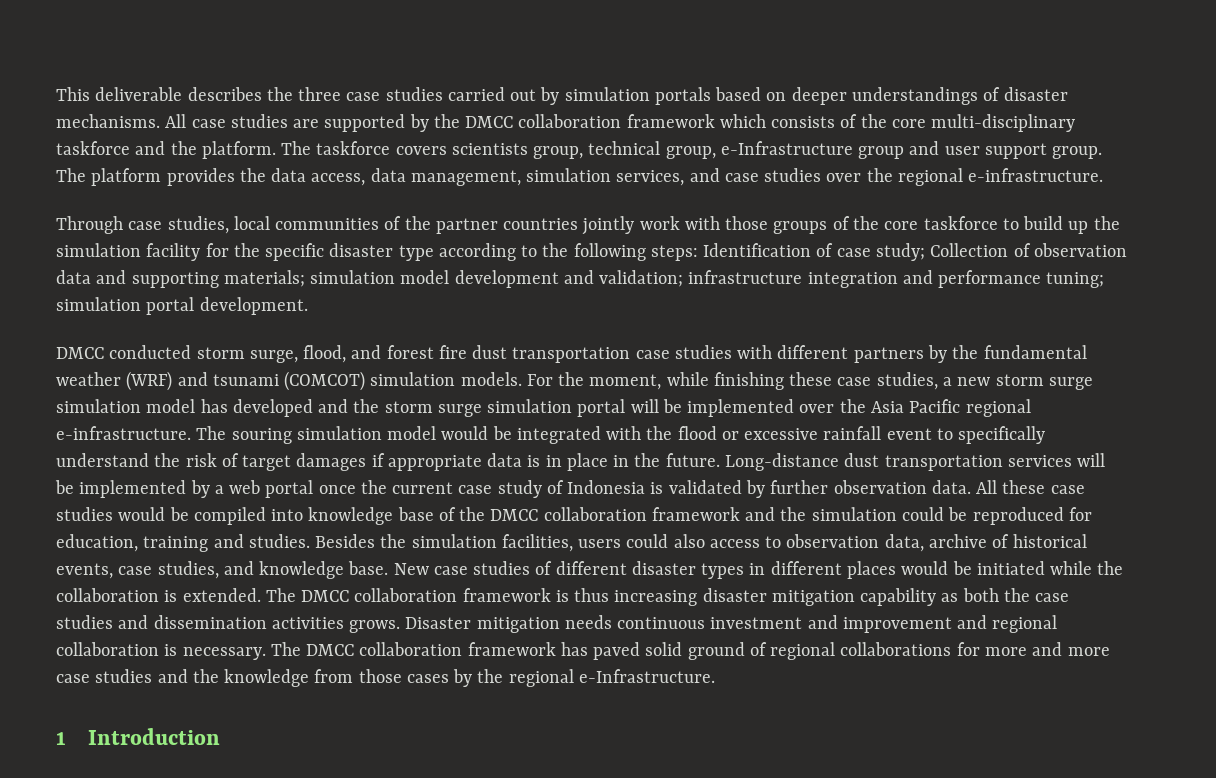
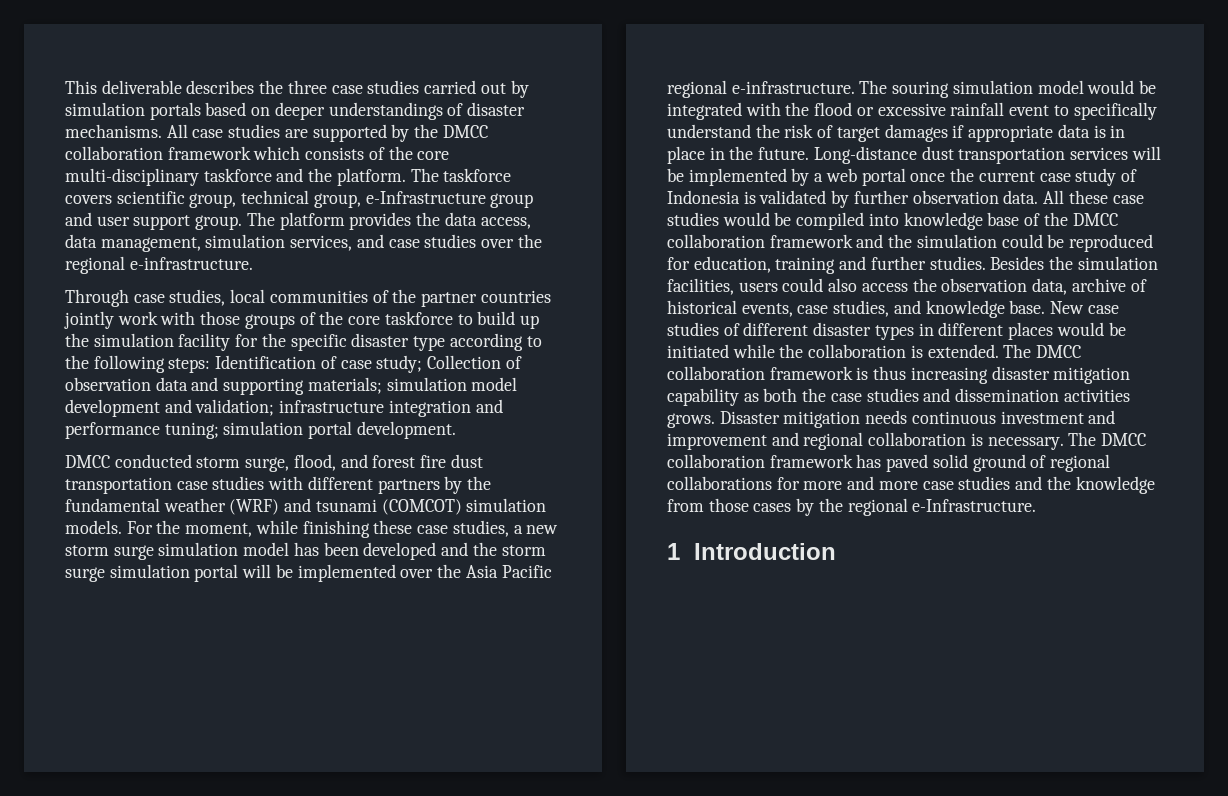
[451,143,528,155] scientists -> [116,191,185,204] scientific
(228, 406) none -> [323,542,359,556] been
(244, 541) none -> [870,256,926,270] further
[765,536,782,548] to -> [912,278,937,292] the

